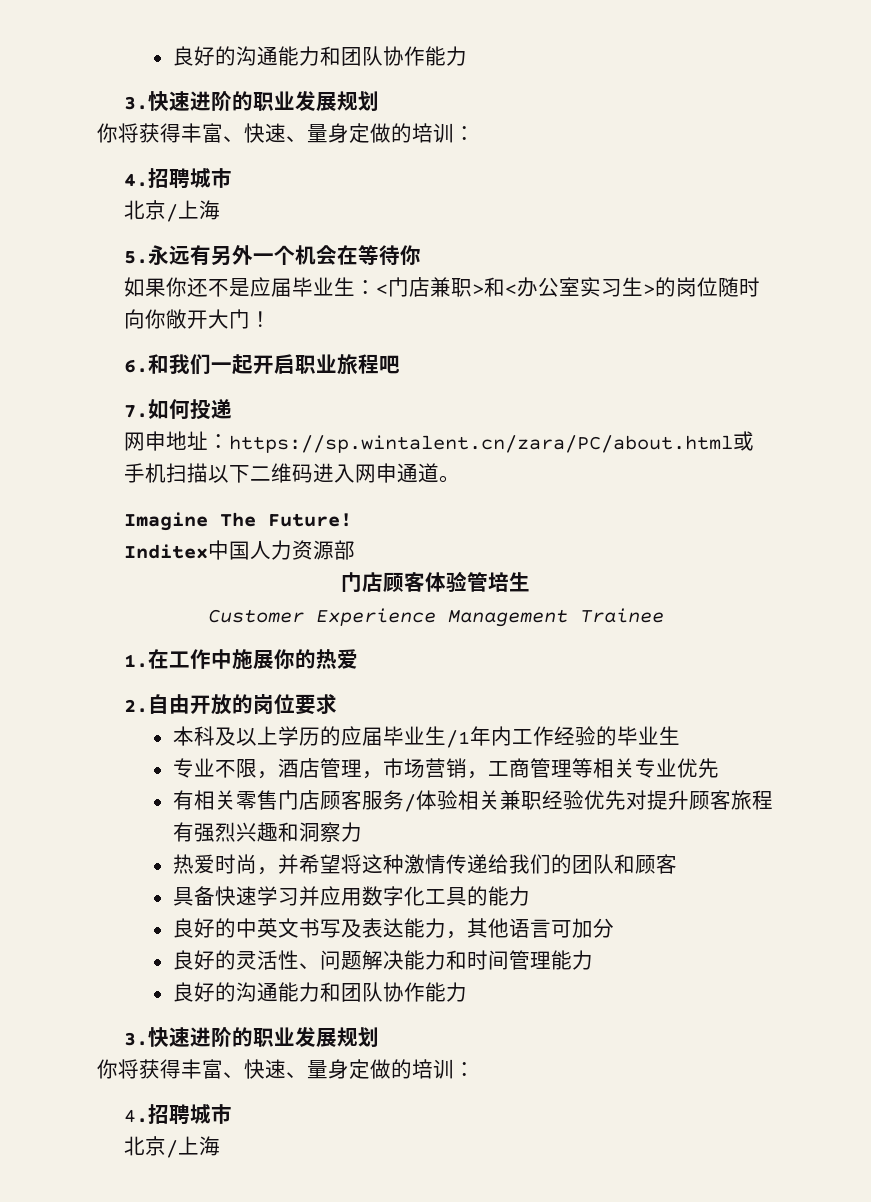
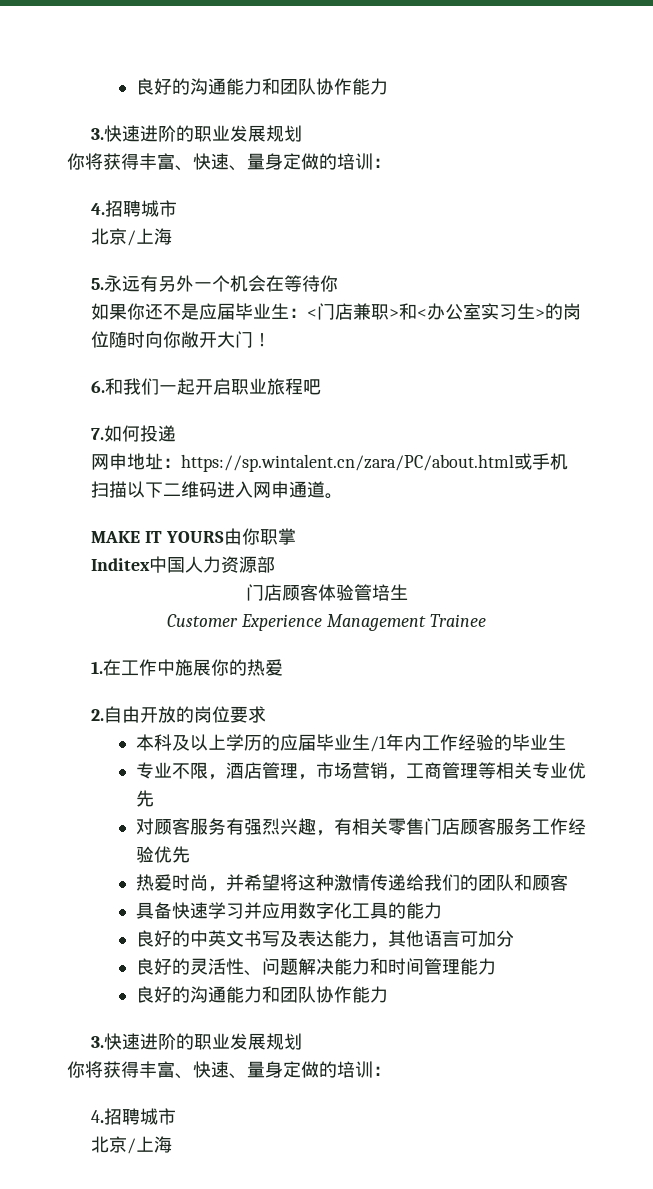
[123,512,352,531] Imagine The Future! -> [91,528,297,545] MAKE IT YOURS由你职掌
(719, 768) none -> [135,818,334,836] 对顾客服务有强烈兴趣，
[403,790,773,812] [172,822,362,843] /体验相关兼职经验优先对提升顾客旅程有强烈兴趣和洞察力 -> [531,818,586,835] [135,846,190,863] 工作经验优先

